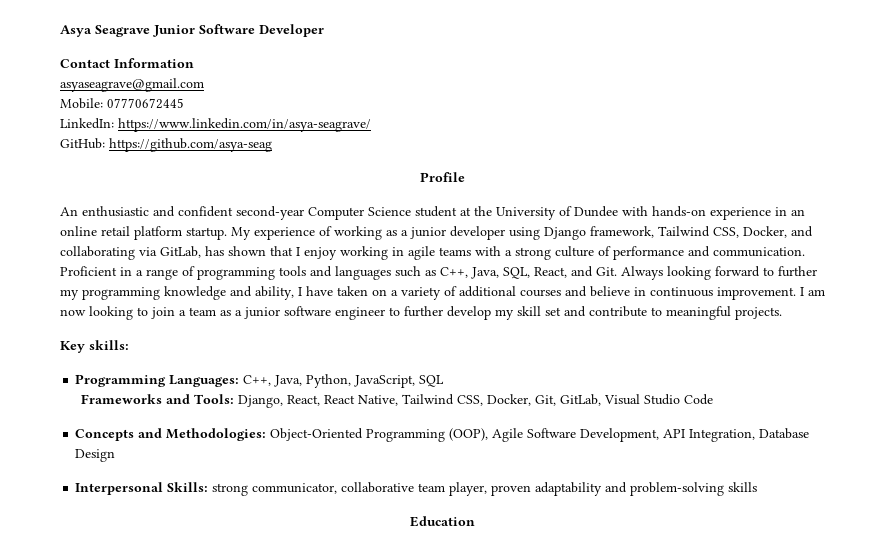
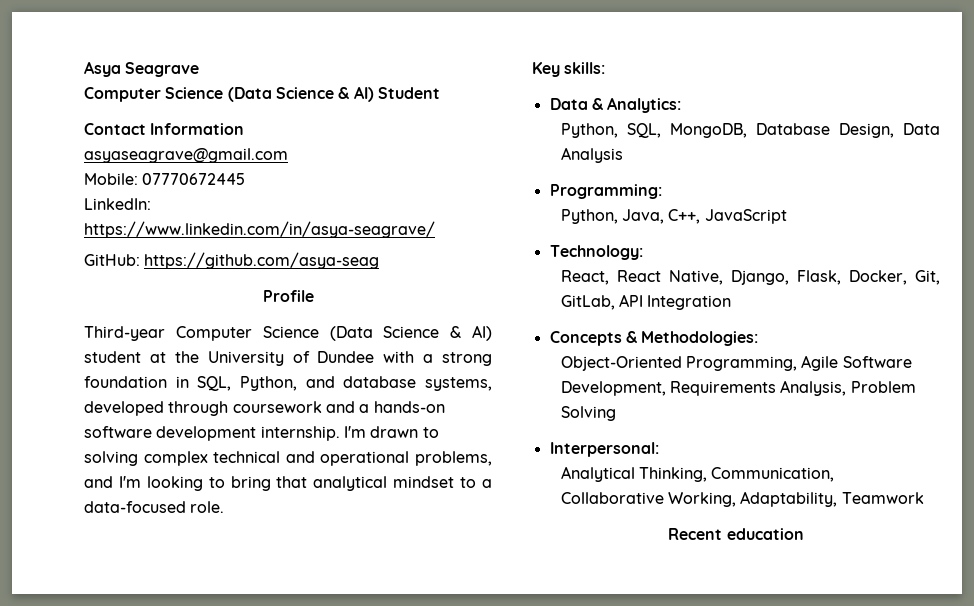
[153,24,324,37] Junior Software Developer -> [84,86,440,102] // Computer Science (Data Science & AI) Student
[60,206,411,220] An enthusiastic and confident second-year Computer Science -> [84,325,492,341] Third-year Computer Science (Data Science & AI)
[652,206,805,220] [60,226,813,240] [60,246,805,260] [60,266,817,280] [60,286,825,300] [60,306,782,320] [60,340,129,353] [75,374,445,388] [81,394,284,408] hands-on experience in an online retail platform startup. My experience of working as a junior developer using Django framework, Tailwind CSS, Docker, and collaborating via GitLab, has shown that I enjoy working in agile teams with a strong culture of performance and communication. Proficient in a range of programming tools and languages such as C++, Java, SQL, React, and Git. Always looking forward to further my programming knowledge and ability, I have taken on a variety of additional courses and believe in continuous improvement. I am now looking to join a team as a junior software engineer to further develop my skill set and contribute to meaningful projects. // Key skills: // Programming Languages: C++, Java, Python, JavaScript, SQL // Frameworks and Tools: Django, -> [423,352,492,366] [84,376,493,391] [84,401,445,416] [84,426,439,441] [84,451,492,466] [84,476,493,491] [84,501,225,513] [532,62,606,77] [549,97,682,113] [560,123,940,138] [560,147,623,163] [549,184,662,199] [560,209,787,224] [549,245,643,260] a strong foundation in SQL, Python, and database systems, developed through coursework and a hands-on software development internship. I'm drawn to solving complex technical and operational problems, and I'm looking to bring that analytical mindset to a data-focused role. // Key skills: // Data & Analytics: // Python, SQL, MongoDB, Database Design, Data Analysis // Programming: // Python, Java, C++, JavaScript // Technology: //
[402,394,484,406] Tailwind CSS, -> [730,270,841,285] Django, Flask,
[604,394,714,405] Visual Studio Code -> [619,294,732,310] API Integration
[138,428,163,438] and -> [625,331,637,343] &
[270,428,810,442] [75,449,116,462] [75,482,758,496] [410,516,475,527] Object-Oriented Programming (OOP), Agile Software Development, API Integration, Database Design // Interpersonal Skills: strong communicator, collaborative team player, proven adaptability and problem-solving skills // Education -> [560,355,912,371] [560,380,916,396] [560,406,616,421] [549,442,659,457] [560,466,835,482] [560,491,924,507] [668,528,804,540] // Object-Oriented Programming, Agile Software Development, Requirements Analysis, Problem Solving // Interpersonal: // Analytical Thinking, Communication, Collaborative Working, Adaptability, Teamwork // Recent education

